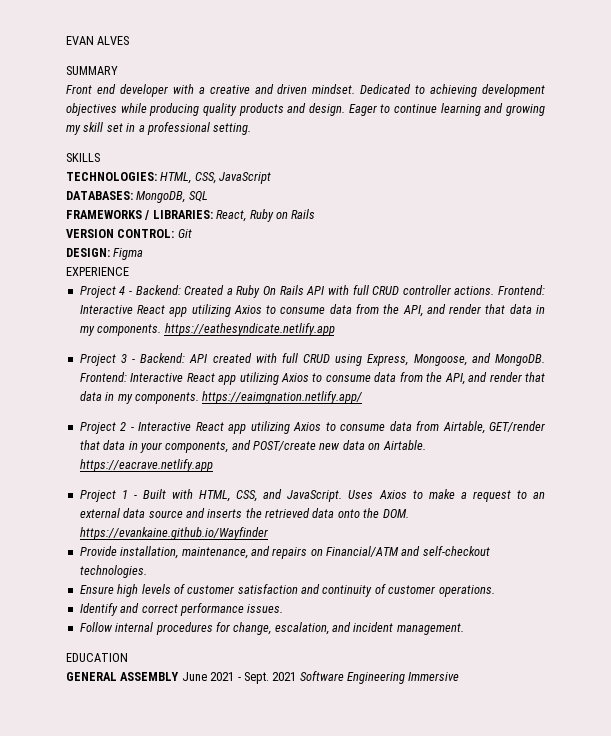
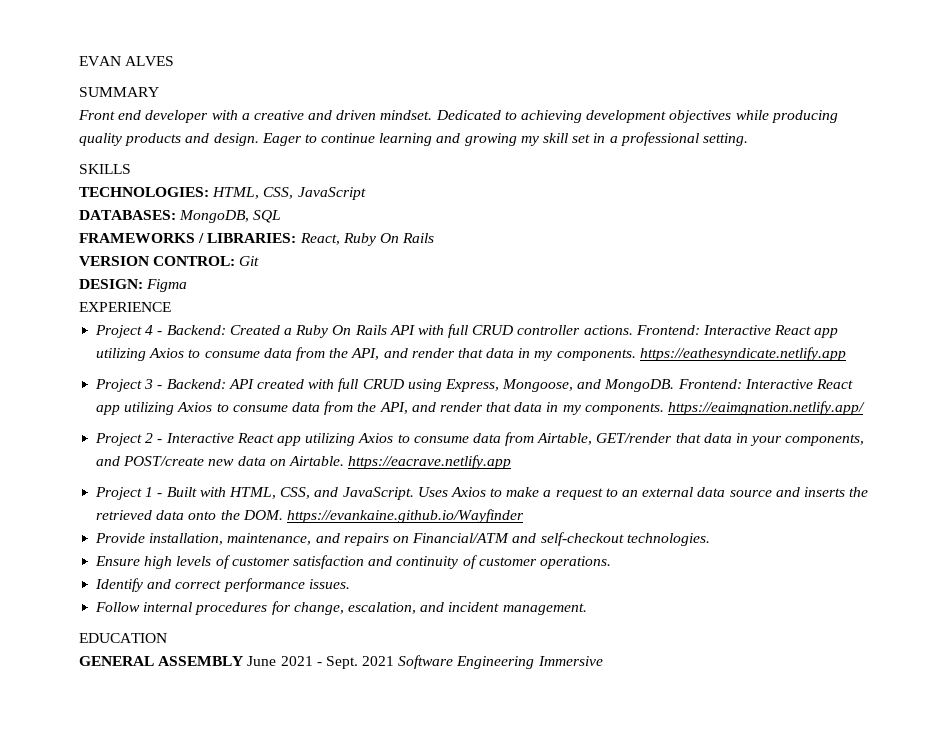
[275,212,288,219] on -> [379,233,399,243] On

